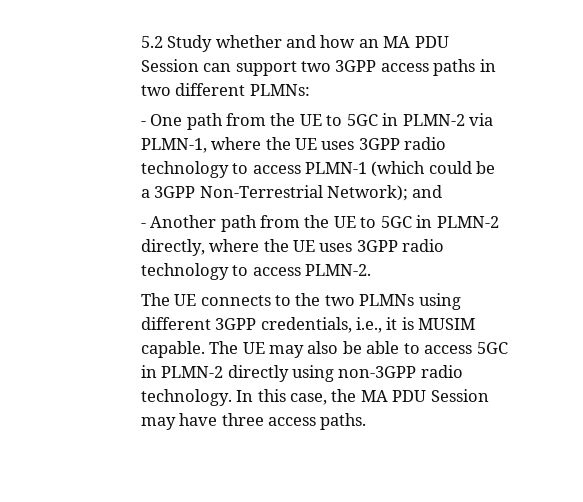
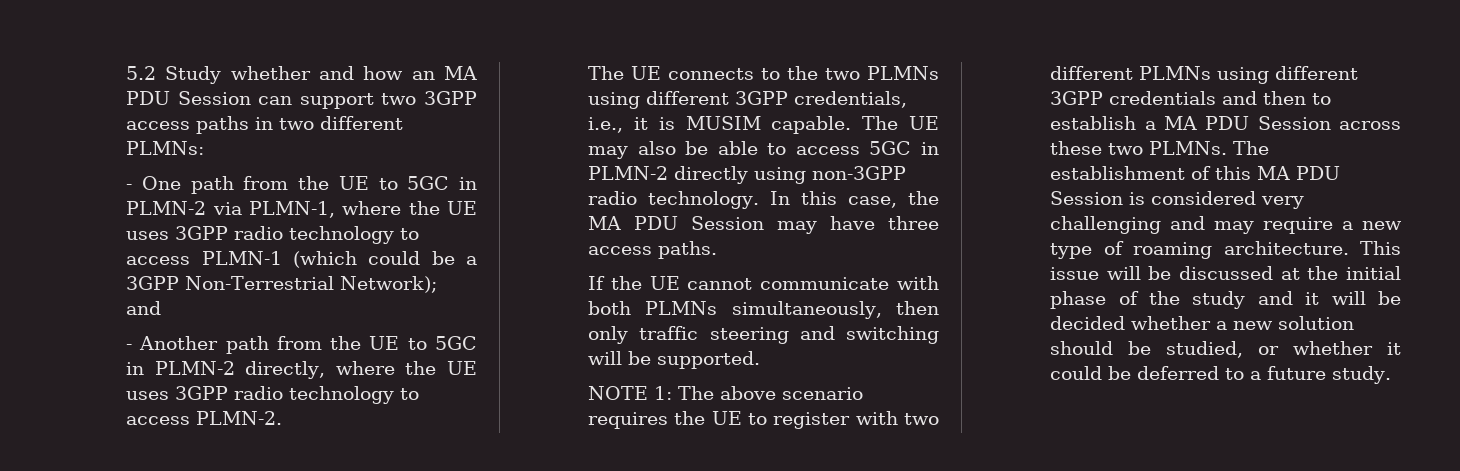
(367, 421) none -> [588,276,939,290] [588,301,939,319] [588,326,939,344] [588,351,761,369] [588,386,864,400] [588,411,939,429] [1050,66,1359,84] [1050,91,1332,105] [1050,116,1401,130] [1050,141,1270,155] [1050,166,1341,180] [1050,191,1305,209] [1050,216,1402,234] [1050,241,1401,259] [1050,266,1401,280] [1050,291,1401,309] [1050,316,1355,330] [1050,341,1401,358] [1050,366,1392,384] // If the UE cannot communicate with both PLMNs simultaneously, then only traffic steering and switching will be supported. // NOTE 1: The above scenario requires the UE to register with two different PLMNs using different 3GPP credentials and then to establish a MA PDU Session across these two PLMNs. The establishment of this MA PDU Session is considered very challenging and may require a new type of roaming architecture. This issue will be discussed at the initial phase of the study and it will be decided whether a new solution should be studied, or whether it could be deferred to a future study.

